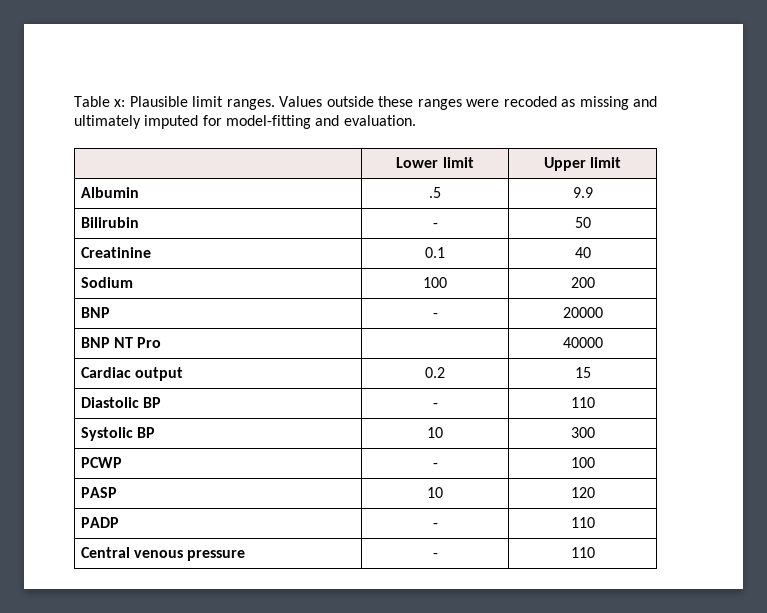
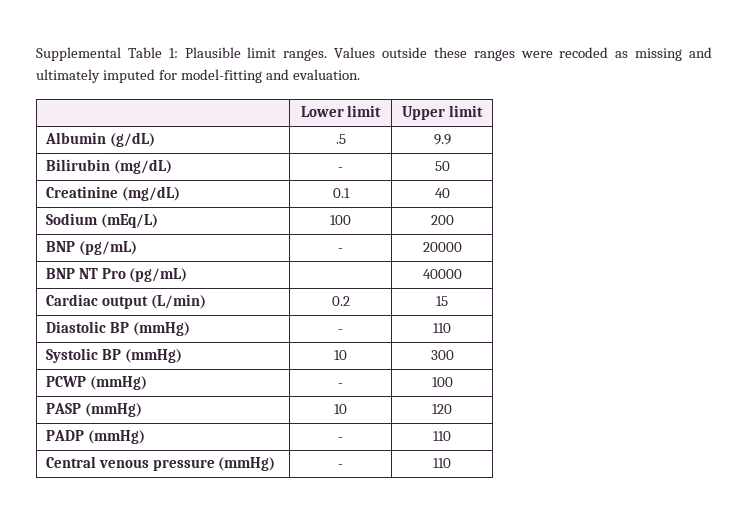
[74,96,126,107] Table x: -> [36,47,178,61] Supplemental Table 1:
(139, 192) none -> [109,132,155,147] (g/dL)
(139, 222) none -> [113,159,172,174] (mg/dL)
(151, 252) none -> [121,186,180,201] (mg/dL)
(133, 282) none -> [100,214,158,228] (mEq/L)
(110, 312) none -> [78,241,137,255] (pg/mL)
(162, 342) none -> [129,268,188,282] (pg/mL)
(183, 374) none -> [150,294,206,309] (L/min)
(161, 402) none -> [132,322,190,336] (mmHg)
(155, 432) none -> [124,349,182,363] (mmHg)
(122, 462) none -> [89,376,147,390] (mmHg)
(117, 492) none -> [84,403,142,417] (mmHg)
(119, 522) none -> [87,430,145,444] (mmHg)
(246, 555) none -> [218,457,276,471] (mmHg)

